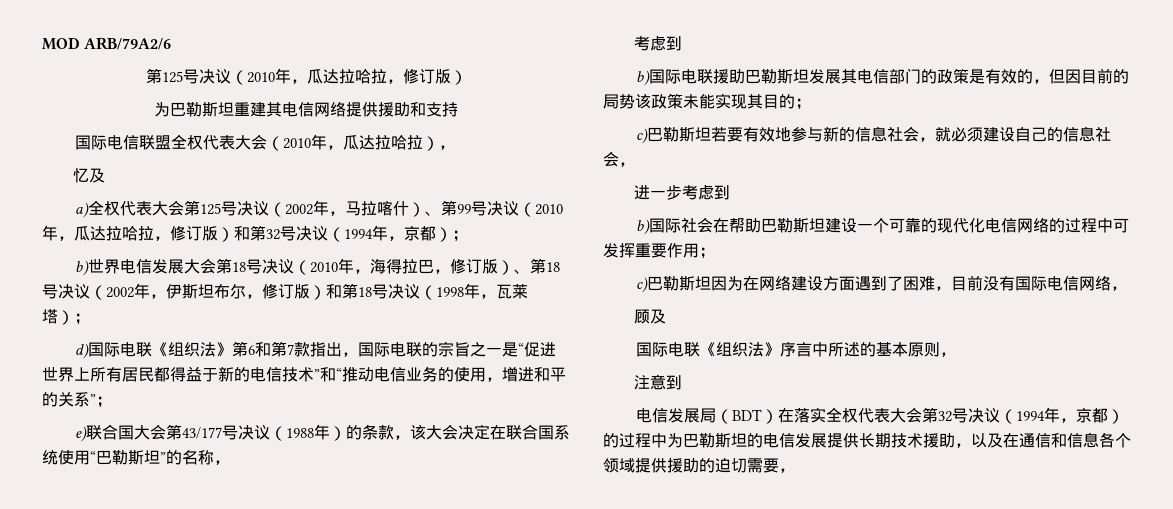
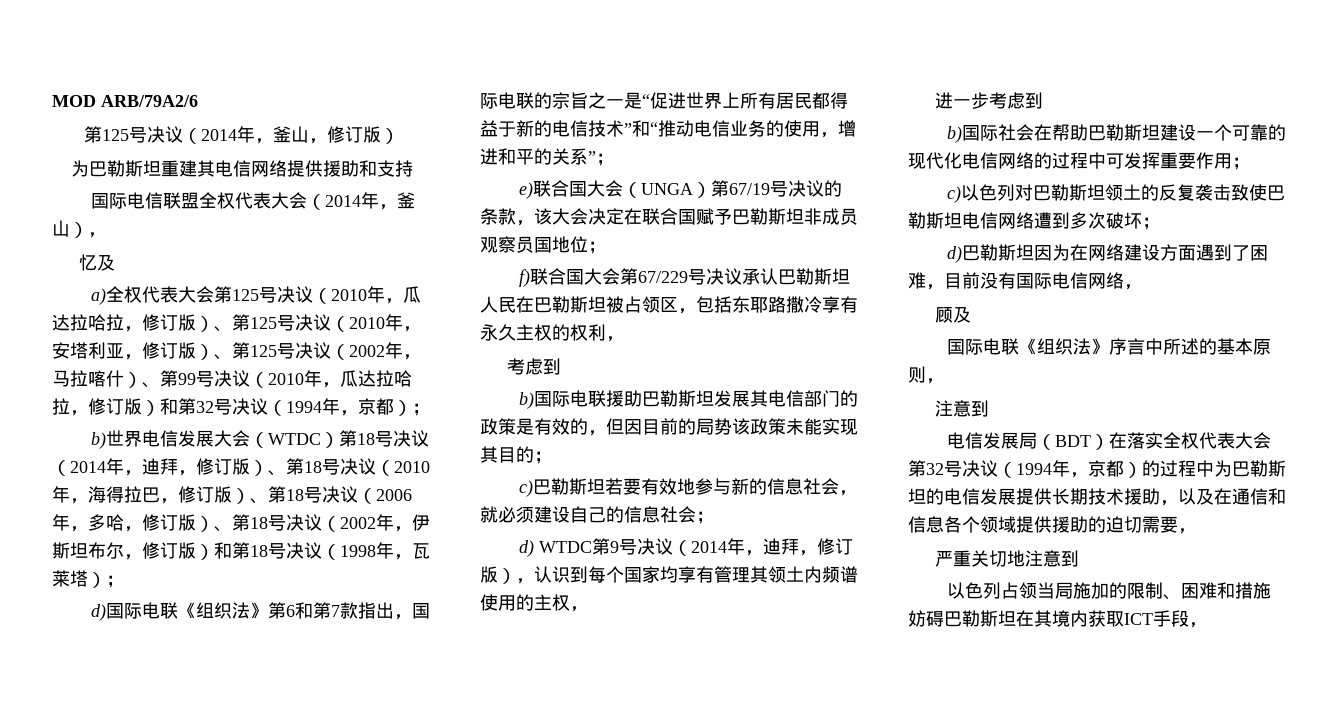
[246,68,387,84] 2010年，瓜达拉哈拉 -> [201,126,309,144] 2014年，釜山
[282,134,423,150] 2010年，瓜达拉哈拉 -> [325,192,416,210] [52,220,70,237] 2014年，釜山
(285, 209) none -> [331,286,422,304] [52,314,421,332] [52,342,349,360] 2010年，瓜达拉哈拉，修订版）、第125号决议（2010年，安塔利亚，修订版）、第125号决议（
(216, 266) none -> [250,430,430,448] [52,458,286,476] （WTDC）第18号决议（2014年，迪拜，修订版）、
(106, 292) none -> [376,489,412,501] [52,514,340,532] 2006年，多哈，修订版）、第18号决议（
[165,424,346,441] 第43/177号决议（1988年） -> [623,180,825,198] （UNGA）第67/19号决议
[553,425,570,440] [42,450,214,465] 系统使用“巴勒斯坦”的名称 -> [696,208,858,225] [480,236,606,254] [519,268,851,287] [480,296,858,314] [480,324,606,341] 赋予巴勒斯坦非成员观察员国地位； // f)联合国大会第67/229号决议承认巴勒斯坦人民在巴勒斯坦被占领区，包括东耶路撒冷享有永久主权的权利
(619, 159) none -> [696,511,714,524] [519,538,854,557] [480,566,858,584] [480,594,570,611] ； // d) WTDC第9号决议（2014年，迪拜，修订版），认识到每个国家均享有管理其领土内频谱使用的主权
(648, 285) none -> [961,184,1286,201] [908,212,1160,230] [947,246,963,263] 以色列对巴勒斯坦领土的反复袭击致使巴勒斯坦电信网络遭到多次破坏； // d)
(795, 470) none -> [934,550,1079,567] [947,582,1272,600] [908,610,1207,628] // 严重关切地注意到 // 以色列占领当局施加的限制、困难和措施妨碍巴勒斯坦在其境内获取ICT手段，

